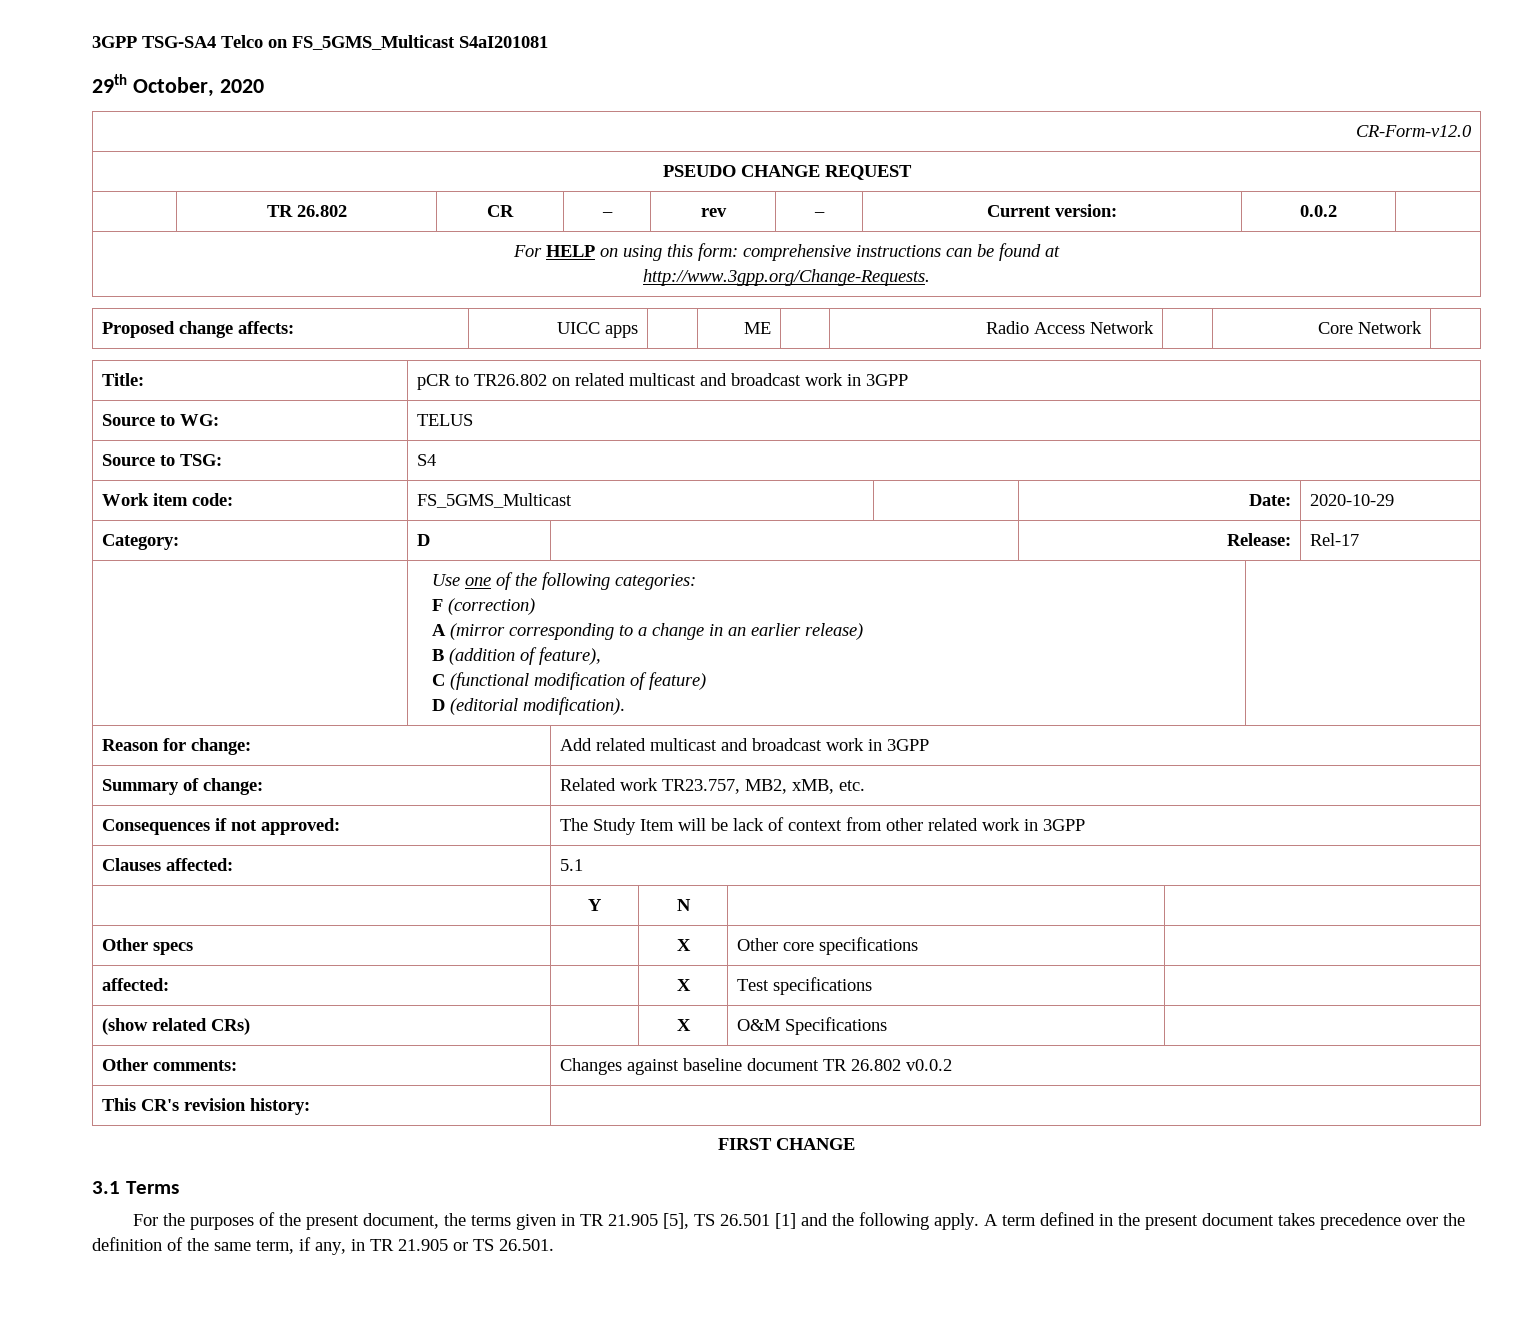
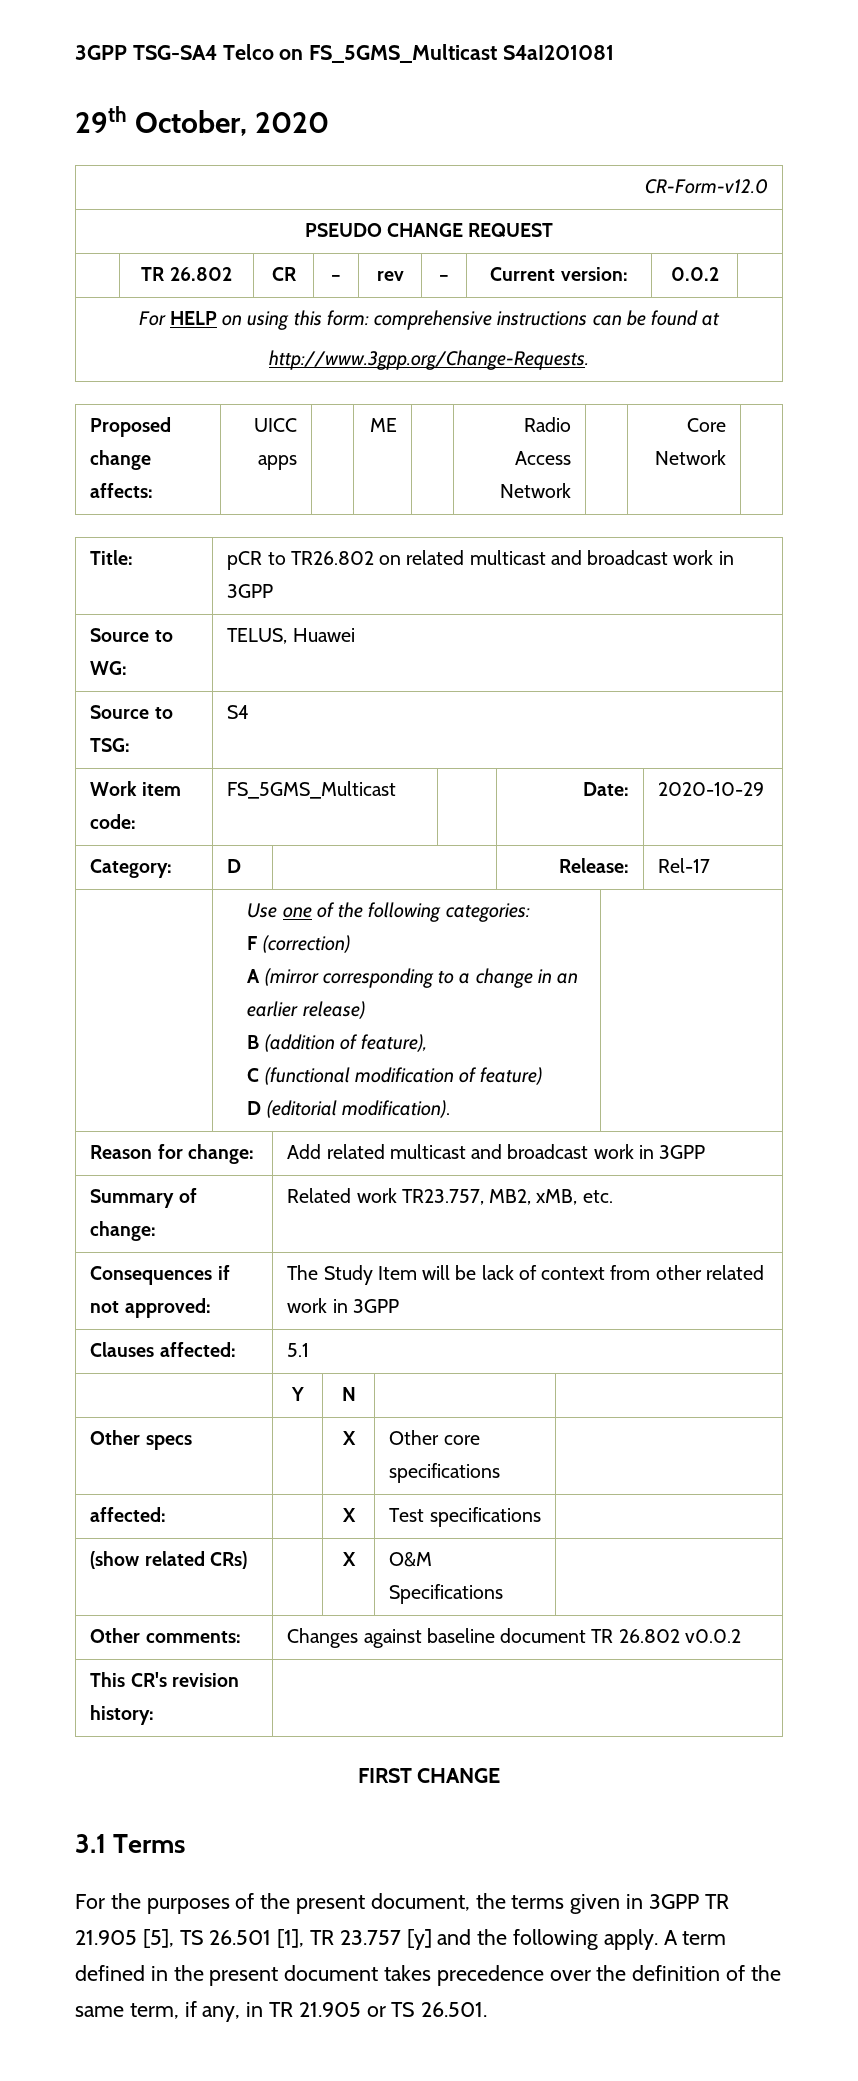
[416,414,473,426] TELUS -> [227,628,355,644] TELUS, Huawei
(575, 1220) none -> [648,1894,699,1909] 3GPP
[774,1213,796,1229] [1] -> [277,1929,432,1950] [1], TR 23.757 [y]

